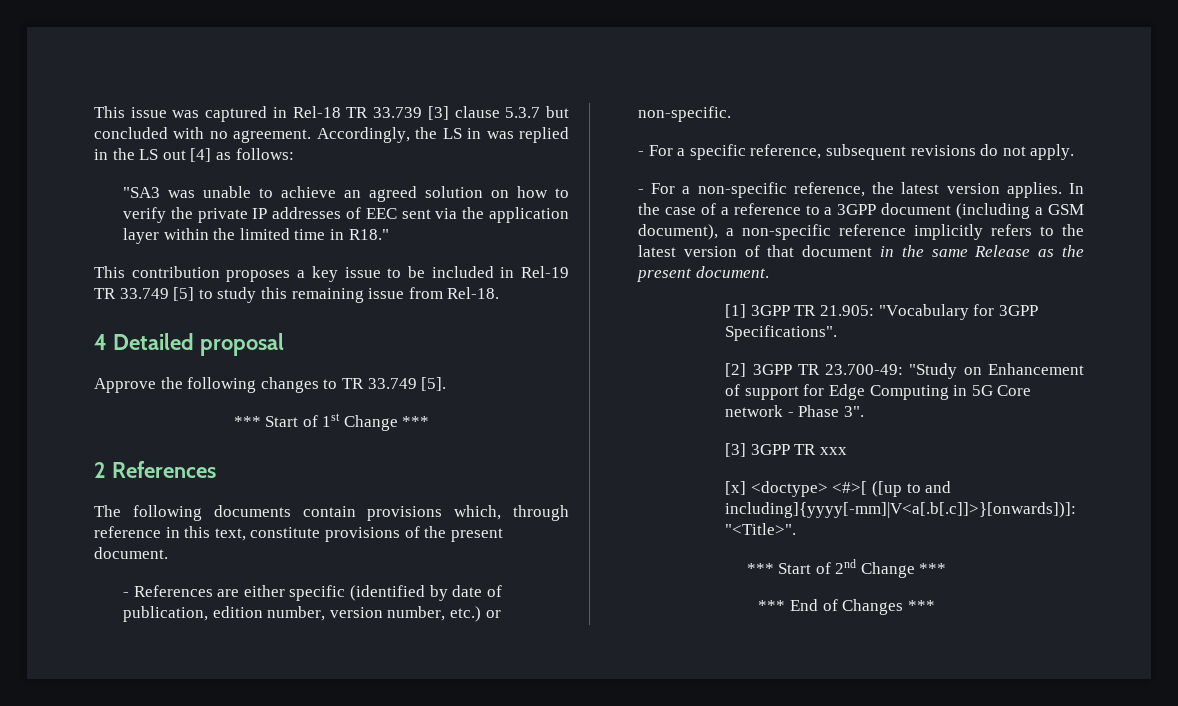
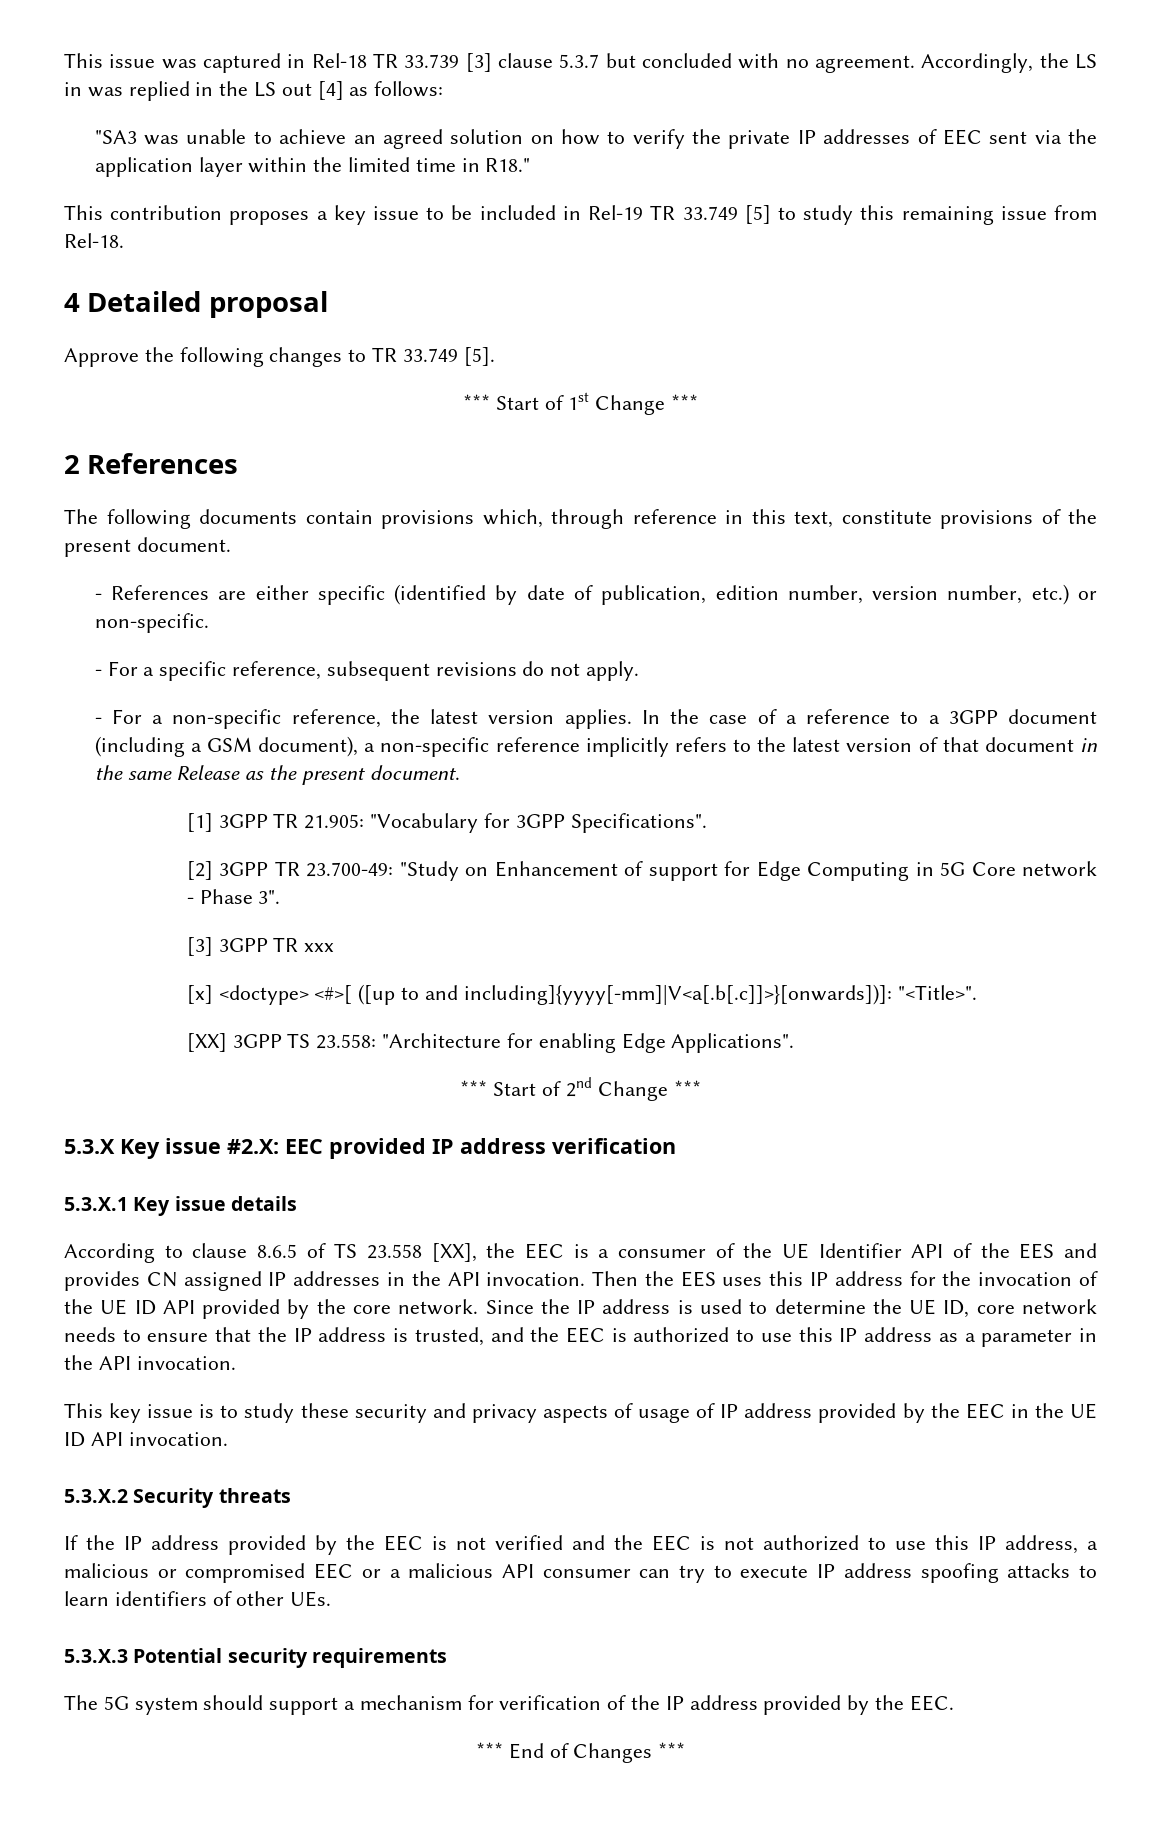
(797, 529) none -> [186,1033,795,1053] // [XX] 3GPP TS 23.558: "Architecture for enabling Edge Applications".
(947, 568) none -> [64,1138,676,1159] [64,1196,297,1216] [64,1243,1097,1263] [64,1271,1098,1291] [64,1299,1098,1319] [64,1327,1098,1347] [64,1355,236,1370] [64,1403,1098,1423] [64,1432,228,1447] [64,1488,291,1508] [64,1535,1098,1555] [64,1563,1098,1583] [64,1591,332,1607] [64,1648,447,1668] [64,1695,954,1715] // 5.3.X Key issue #2.X: EEC provided IP address verification // 5.3.X.1 Key issue details // According to clause 8.6.5 of TS 23.558 [XX], the EEC is a consumer of the UE Identifier API of the EES and provides CN assigned IP addresses in the API invocation. Then the EES uses this IP address for the invocation of the UE ID API provided by the core network. Since the IP address is used to determine the UE ID, core network needs to ensure that the IP address is trusted, and the EEC is authorized to use this IP address as a parameter in the API invocation. // This key issue is to study these security and privacy aspects of usage of IP address provided by the EEC in the UE ID API invocation. // 5.3.X.2 Security threats // If the IP address provided by the EEC is not verified and the EEC is not authorized to use this IP address, a malicious or compromised EEC or a malicious API consumer can try to execute IP address spoofing attacks to learn identifiers of other UEs. // 5.3.X.3 Potential security requirements // The 5G system should support a mechanism for verification of the IP address provided by the EEC.

